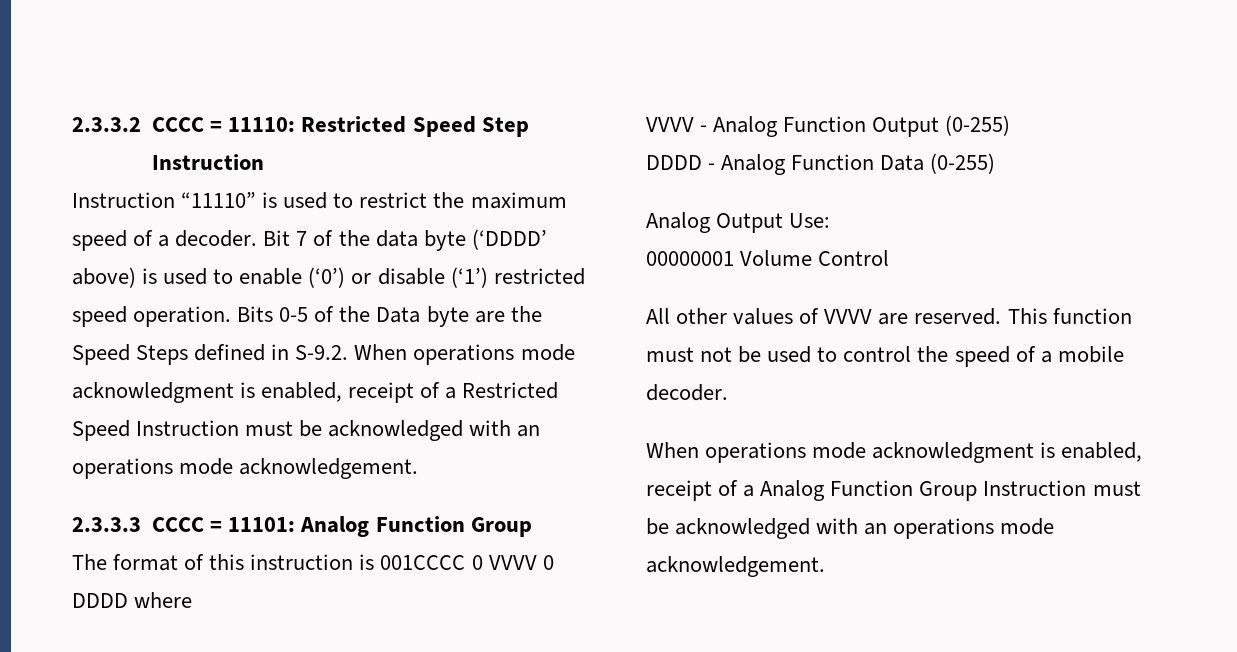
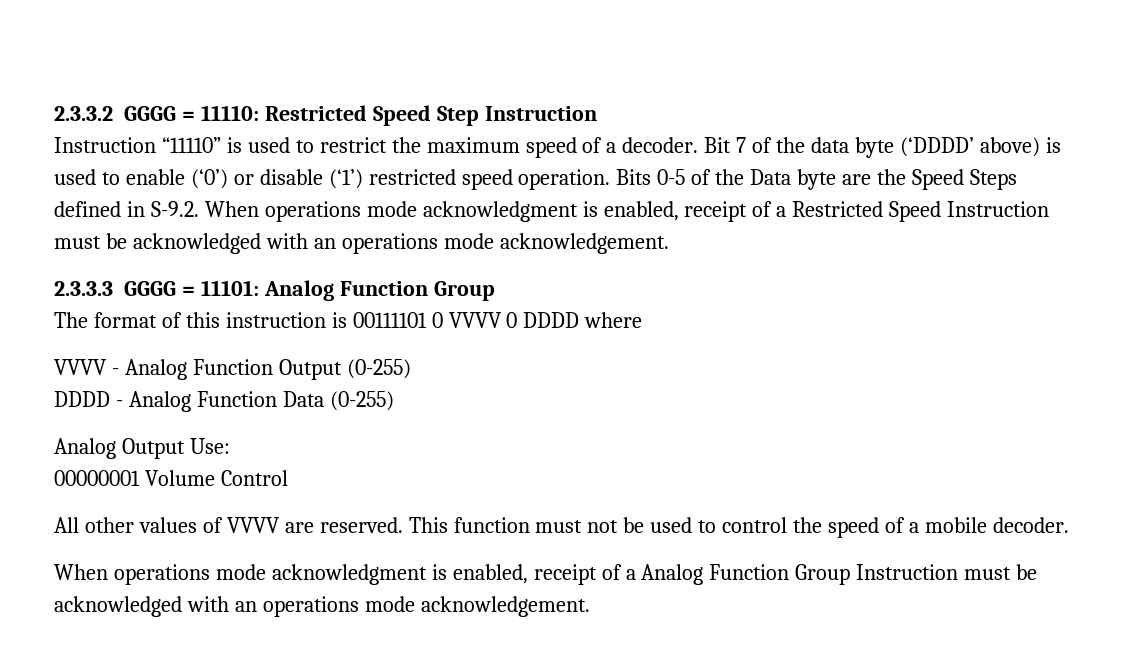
[152,117,205,132] CCCC -> [124,106,176,121] GGGG
[152,517,205,532] CCCC -> [124,281,176,296] GGGG
[380,555,466,570] 001CCCC -> [352,312,427,328] 00111101

